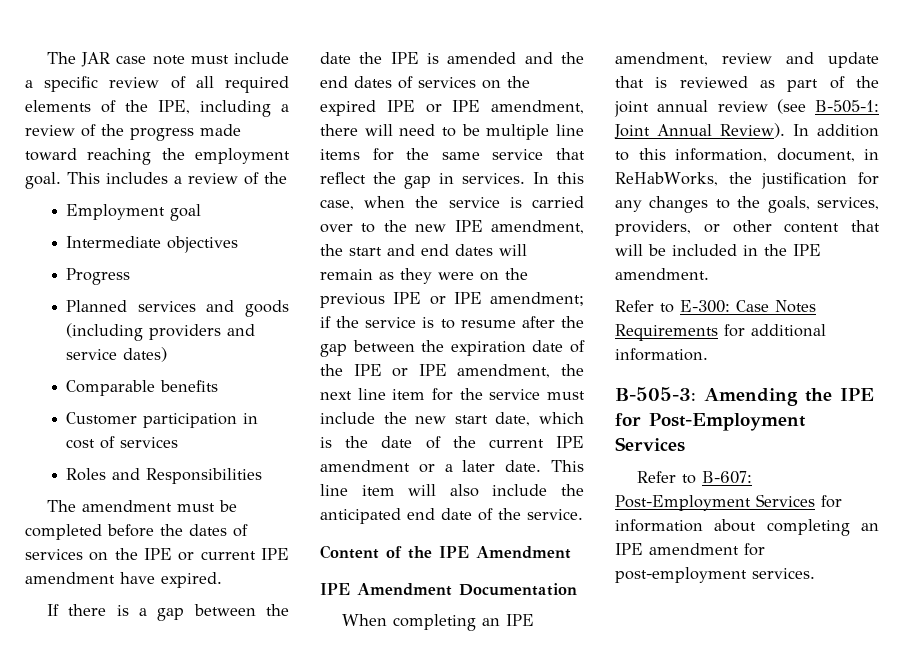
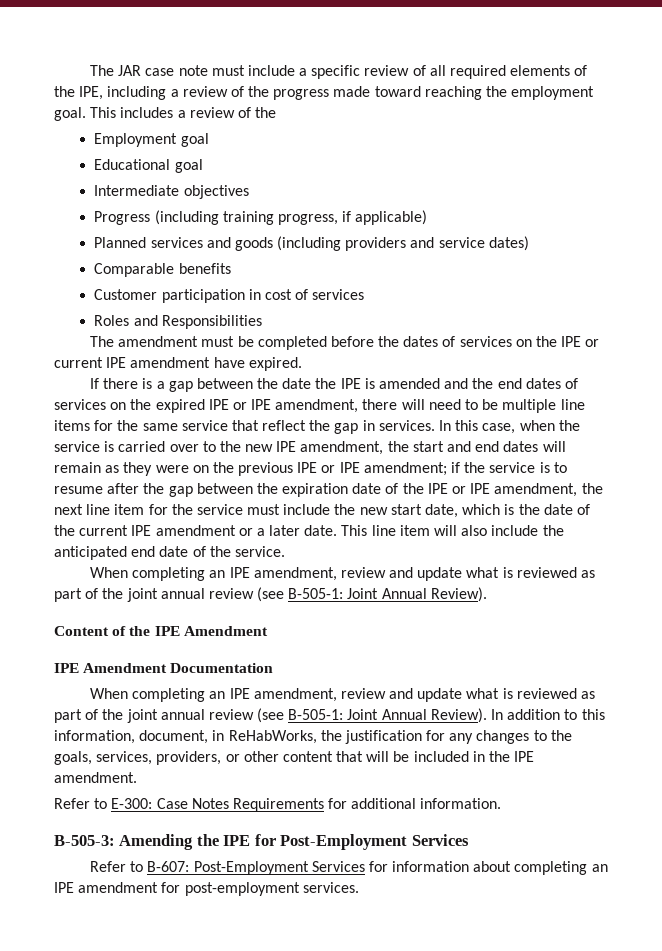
(202, 212) none -> [94,159,203,173] // Educational goal
(131, 276) none -> [154,210,428,225] (including training progress, if applicable)
(583, 514) none -> [89,567,595,581] [54,587,487,602] // When completing an IPE amendment, review and update what is reviewed as part of the joint annual review (see B-505-1: Joint Annual Review).
[615,76,644,88] that -> [466,688,500,699] what

